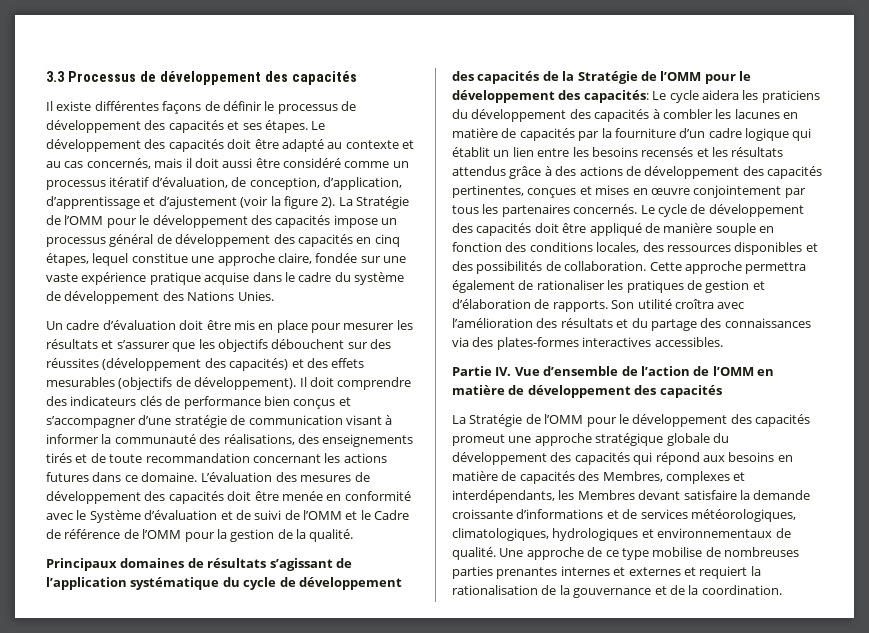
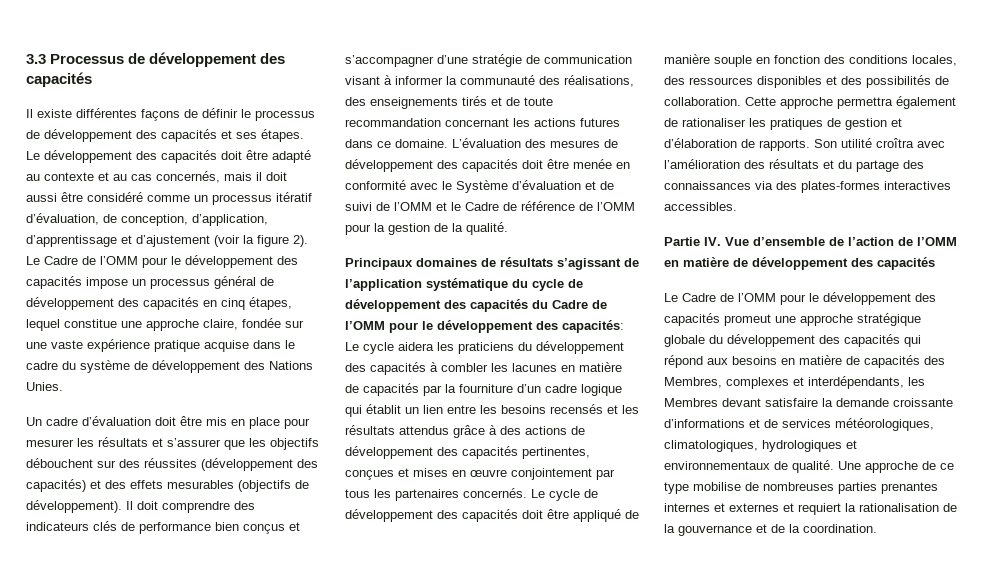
[338,196,409,209] La Stratégie -> [26,256,78,265] Le Cadre
[542,71,638,84] de la Stratégie -> [532,300,588,309] du Cadre
[452,414,523,427] La Stratégie -> [664,293,716,302] Le Cadre

